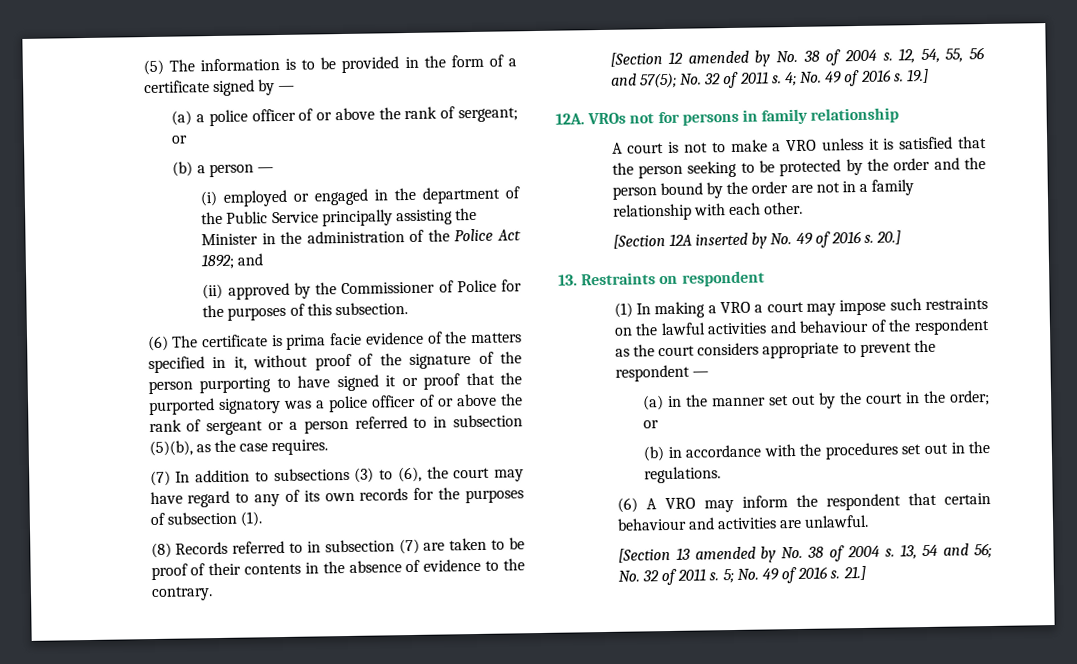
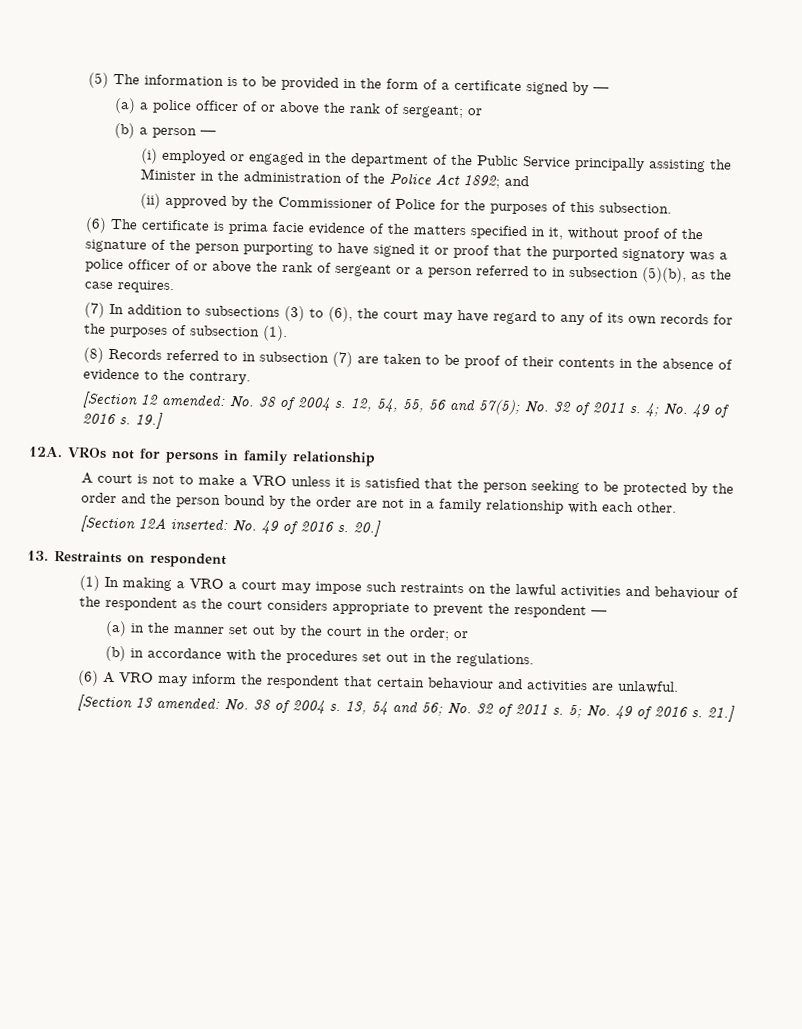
[687,50,771,67] amended by -> [161,393,227,407] amended:
[694,232,768,249] inserted by -> [170,518,229,532] inserted:
[694,546,777,563] amended by -> [156,696,221,710] amended:

